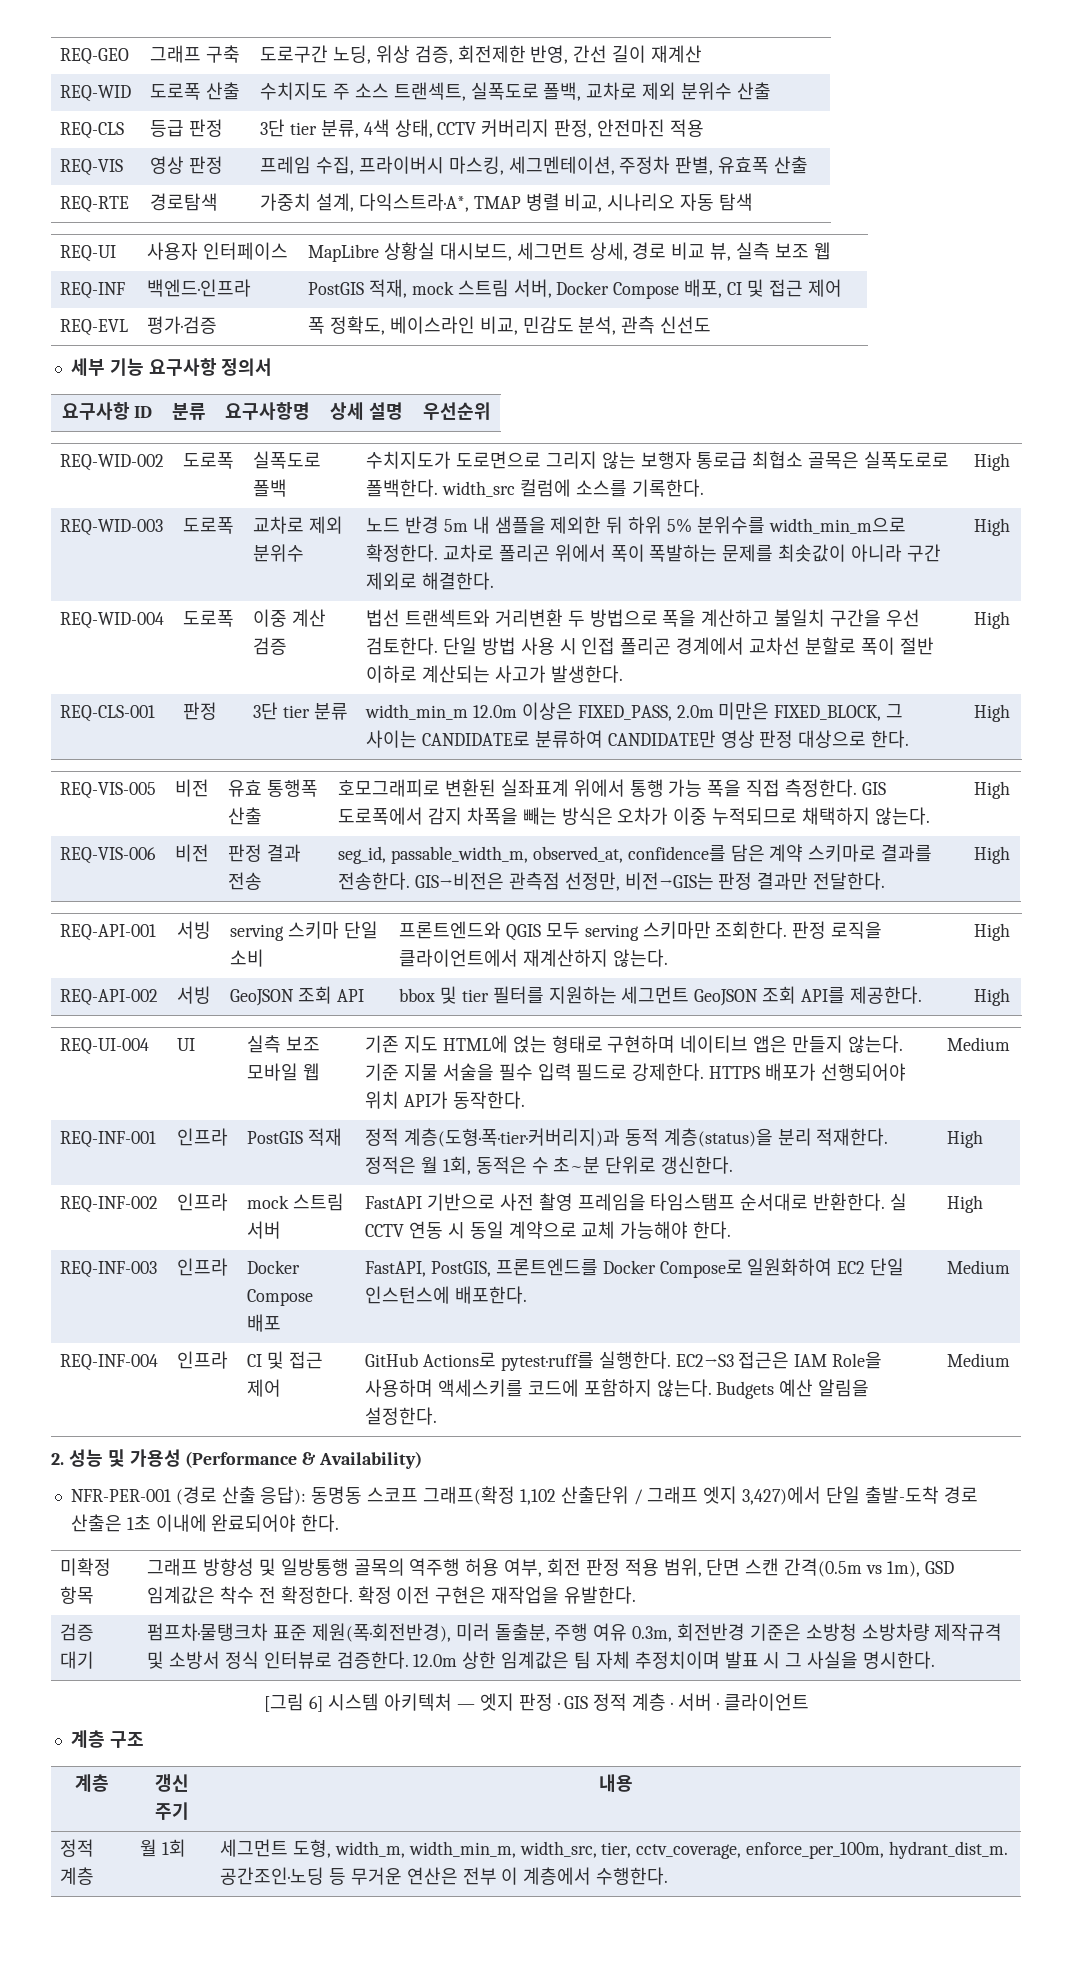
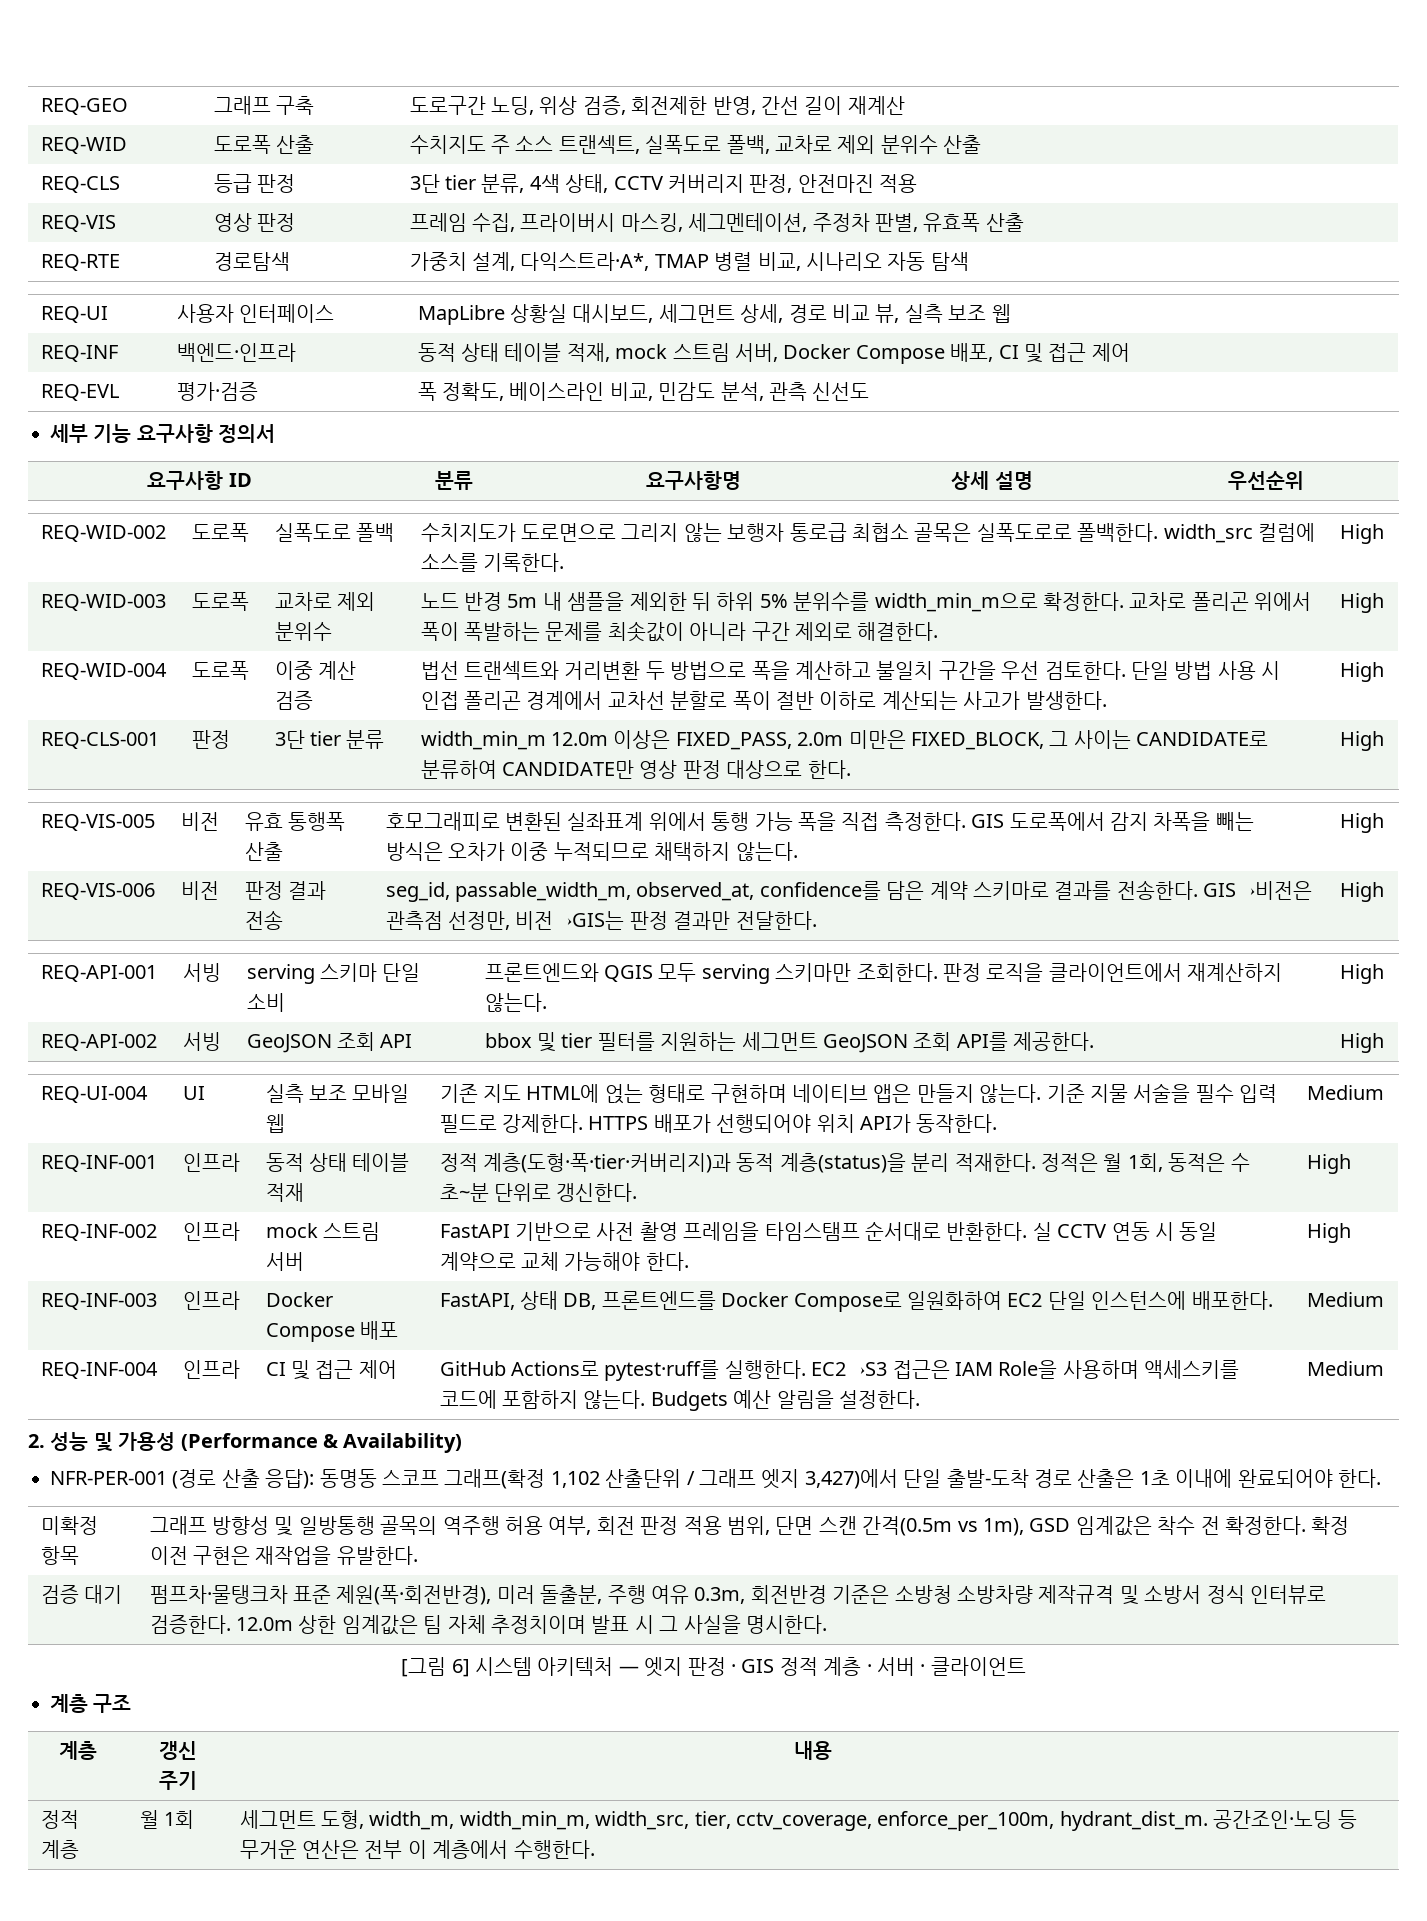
[308,282,365,295] PostGIS -> [417,343,562,362] 동적 상태 테이블
[247,1131,304,1144] PostGIS -> [265,1153,410,1172] 동적 상태 테이블
[430,1261,491,1277] PostGIS, -> [519,1291,597,1310] 상태 DB,

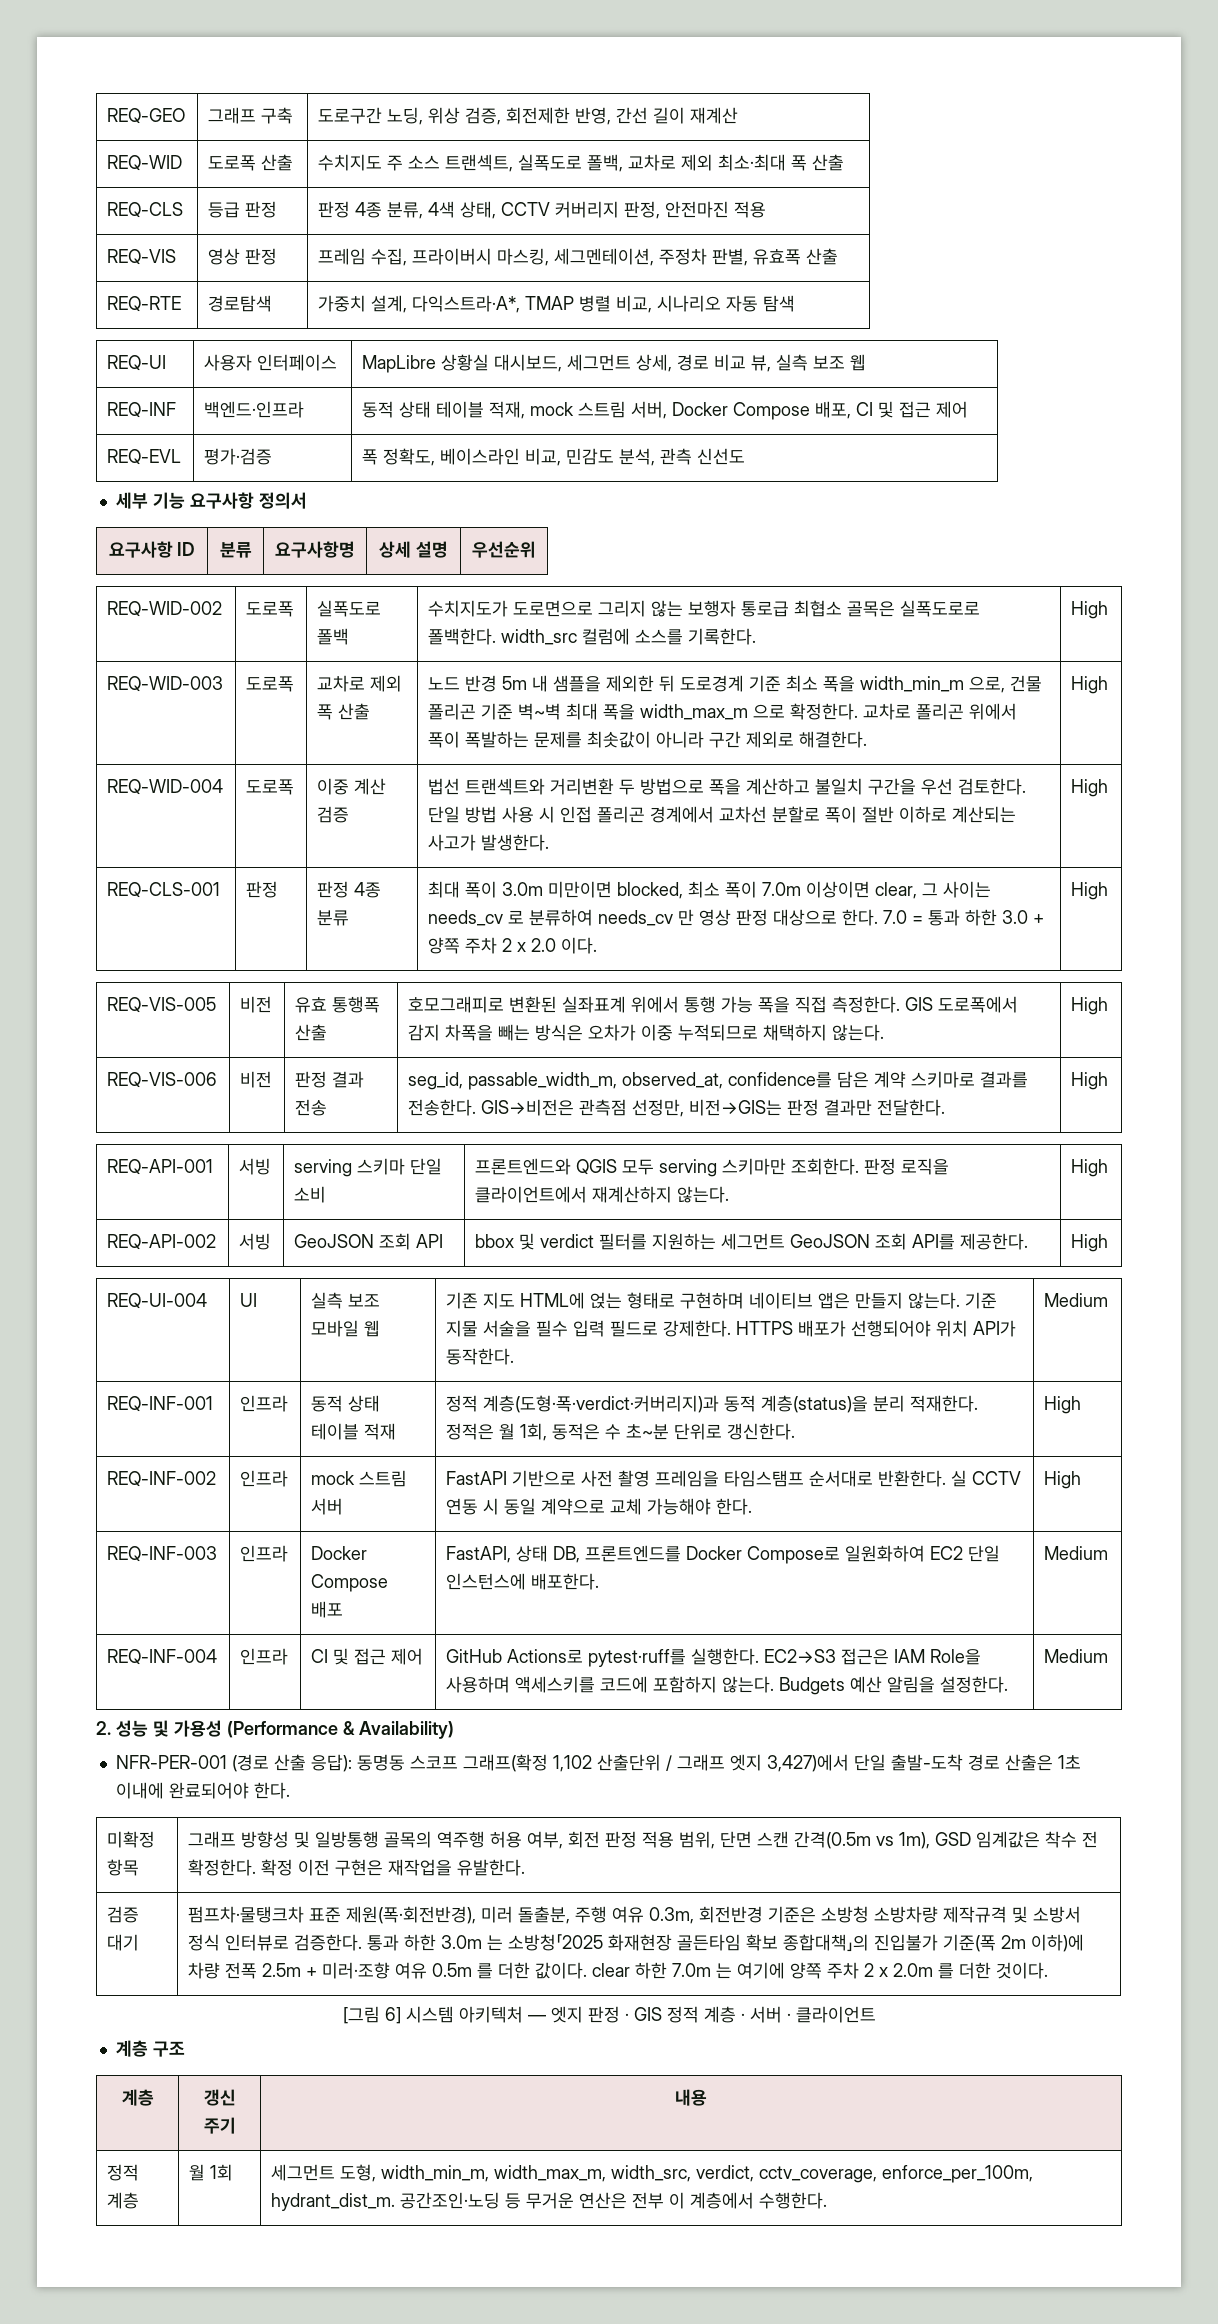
[880,135,938,154] 분위수 -> [718,154,808,171] 최소·최대 폭
[409,174,476,193] 3단 tier -> [318,201,383,218] 판정 4종
[274,622,332,641] 분위수 -> [317,703,371,720] 폭 산출
[716,592,1038,612] 하위 5% 분위수를 width_min_m으로 -> [680,675,1043,693] [428,703,786,720] 도로경계 기준 최소 폭을 width_min_m 으로, 건물 폴리곤 기준 벽~벽 최대 폭을 width_max_m 으로
[274,730,385,749] [420,730,1269,750] [420,760,851,779] 3단 tier 분류 | width_min_m 12.0m 이상은 FIXED_PASS, 2.0m 미만은 FIXED_BLOCK, 그 사이는 CANDIDATE로 분류하여 CANDIDATE만 영상 판정 대상으로 한다. -> [317,881,382,898] [317,910,350,926] [428,881,992,899] [428,909,1045,926] [428,937,598,954] 판정 4종 분류 | 최대 폭이 3.0m 미만이면 blocked, 최소 폭이 7.0m 이상이면 clear, 그 사이는 needs_cv 로 분류하여 needs_cv 만 영상 판정 대상으로 한다. 7.0 = 통과 하한 3.0 + 양쪽 주차 2 x 2.0 이다.
[561,1033,593,1048] tier -> [540,1234,595,1248] verdict
[482,1153,731,1173] 계층(도형·폭·tier·커버리지)과 -> [483,1395,720,1413] 계층(도형·폭·verdict·커버리지)과
[235,1615,827,1635] 12.0m 상한 임계값은 팀 자체 추정치이며 발표 시 그 사실을 명시한다. -> [367,1934,1085,1952] [188,1962,1049,1979] 통과 하한 3.0m 는 소방청「2025 화재현장 골든타임 확보 종합대책」의 진입불가 기준(폭 2m 이하)에 차량 전폭 2.5m + 미러·조향 여유 0.5m 를 더한 값이다. clear 하한 7.0m 는 여기에 양쪽 주차 2 x 2.0m 를 더한 것이다.
[369,1811,731,1830] width_m, width_min_m, width_src, tier, -> [381,2165,755,2182] width_min_m, width_max_m, width_src, verdict,

